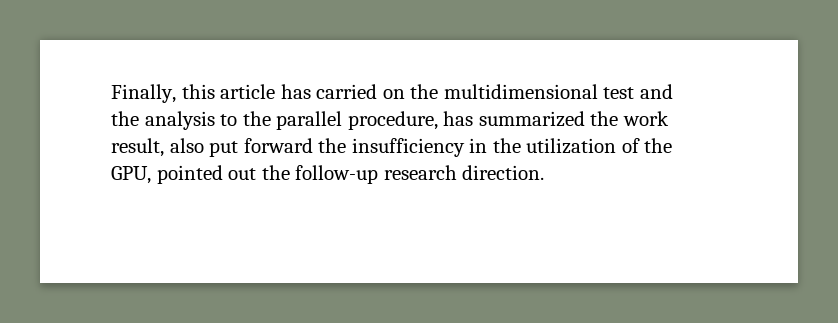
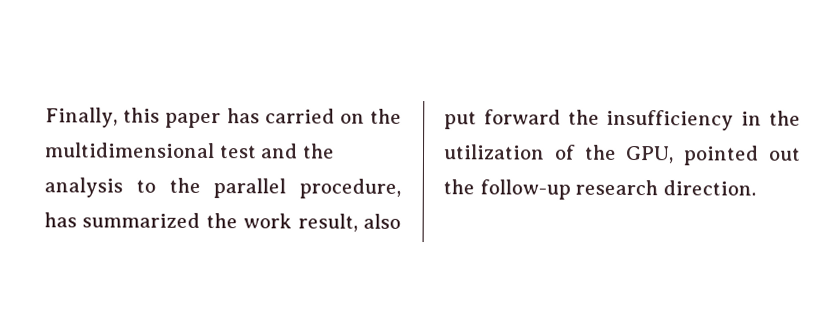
[220,84,276,99] article -> [165,112,222,129] paper

